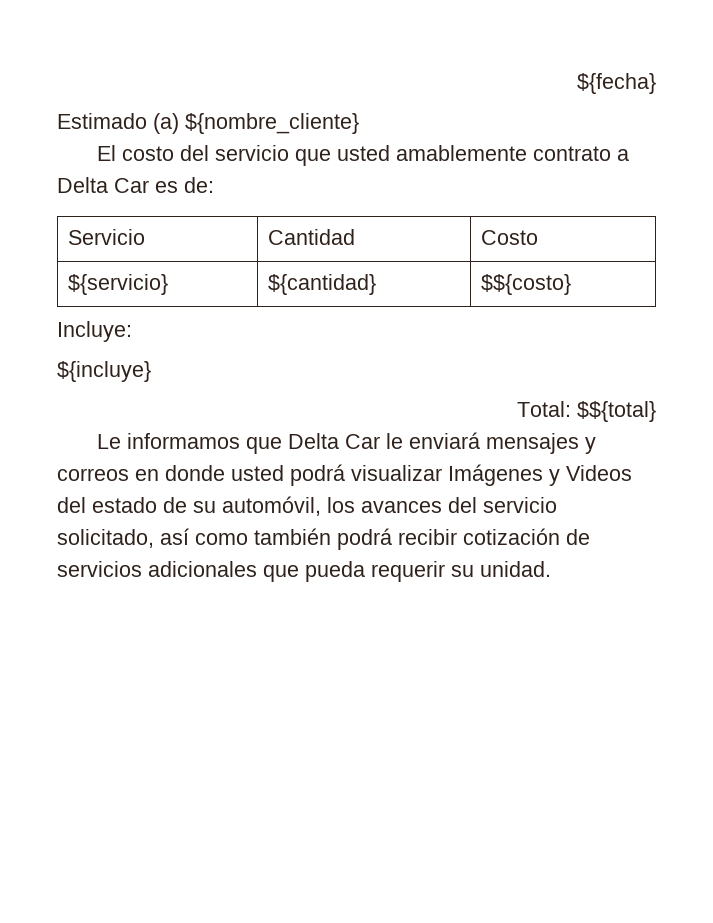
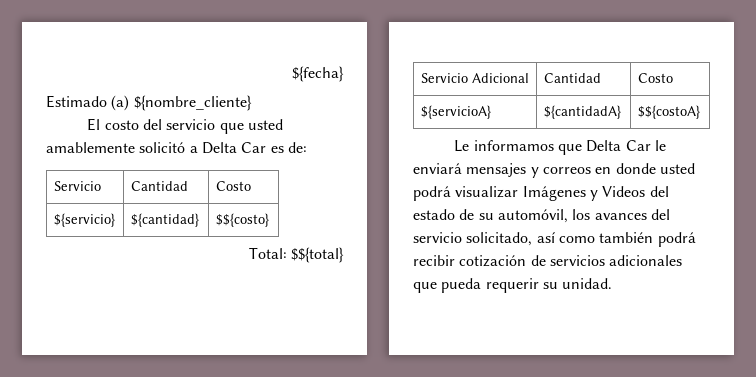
[533,146,612,161] contrato -> [139,142,186,153] solicitó
[57,321,132,342] [57,361,151,382] // Incluye: // ${incluye} -> (269, 220) none
(656, 411) none -> [420,73,529,83] [543,73,601,83] [637,73,673,83] [420,105,491,119] [543,105,621,119] [637,105,700,119] // Servicio Adicional | Cantidad | Costo // ${servicioA} | ${cantidadA} | $${costoA}

